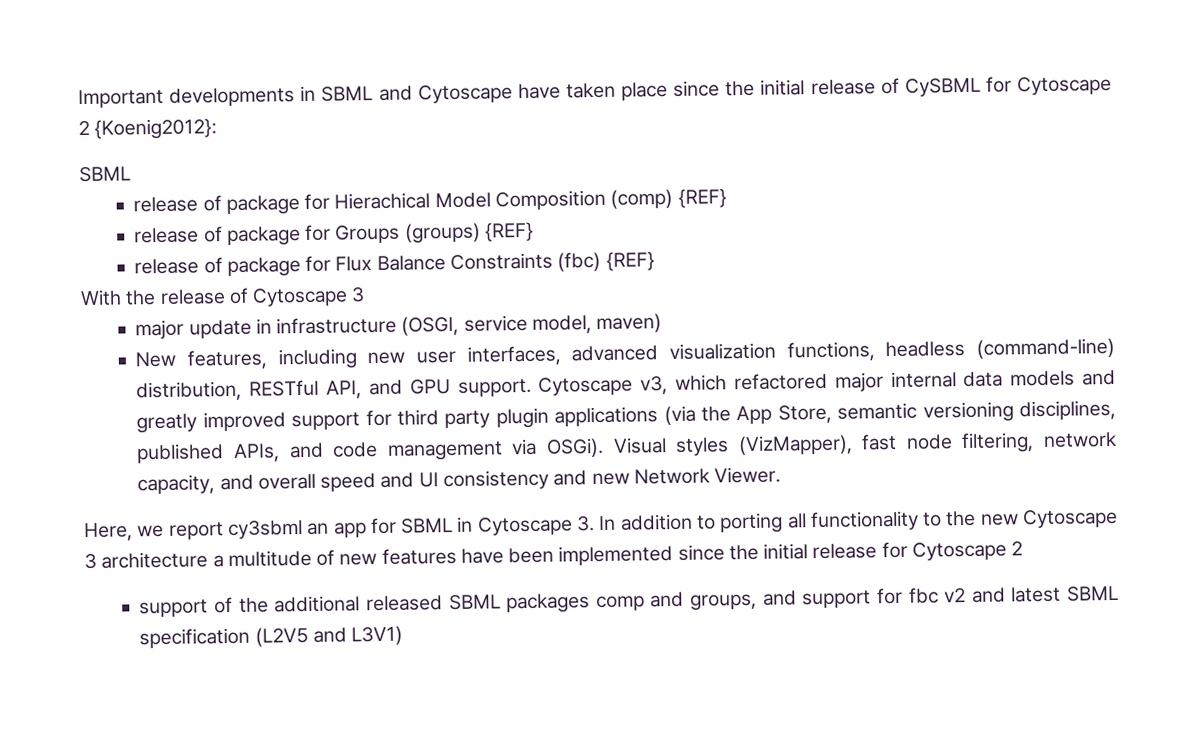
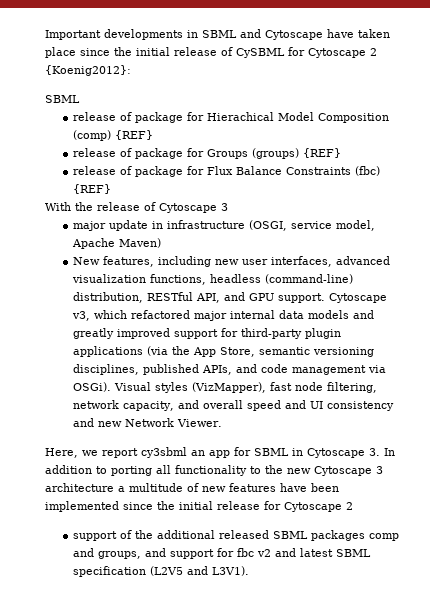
[596,313,663,334] maven) -> [71,238,161,249] Apache Maven)
[397,409,491,429] third party -> [240,328,302,339] third-party
[351,625,404,646] L3V1) -> [211,566,249,576] L3V1).

